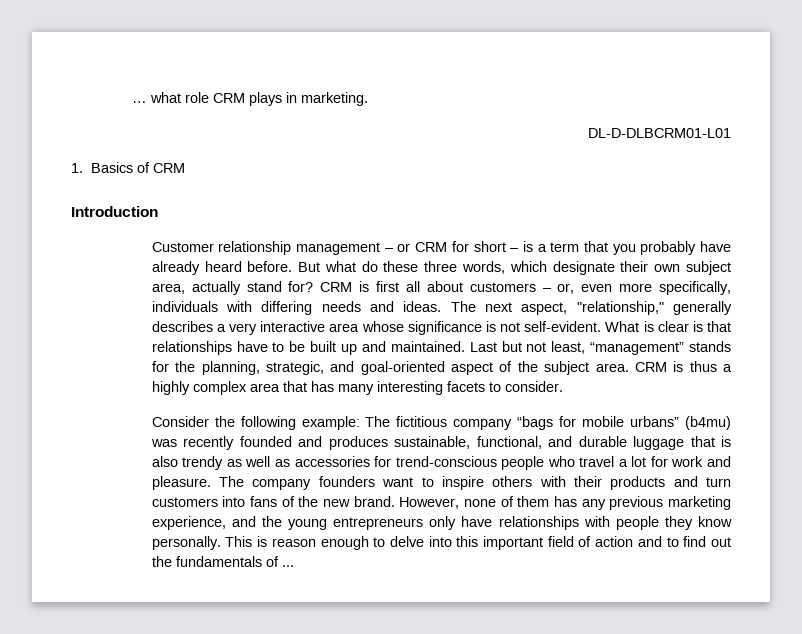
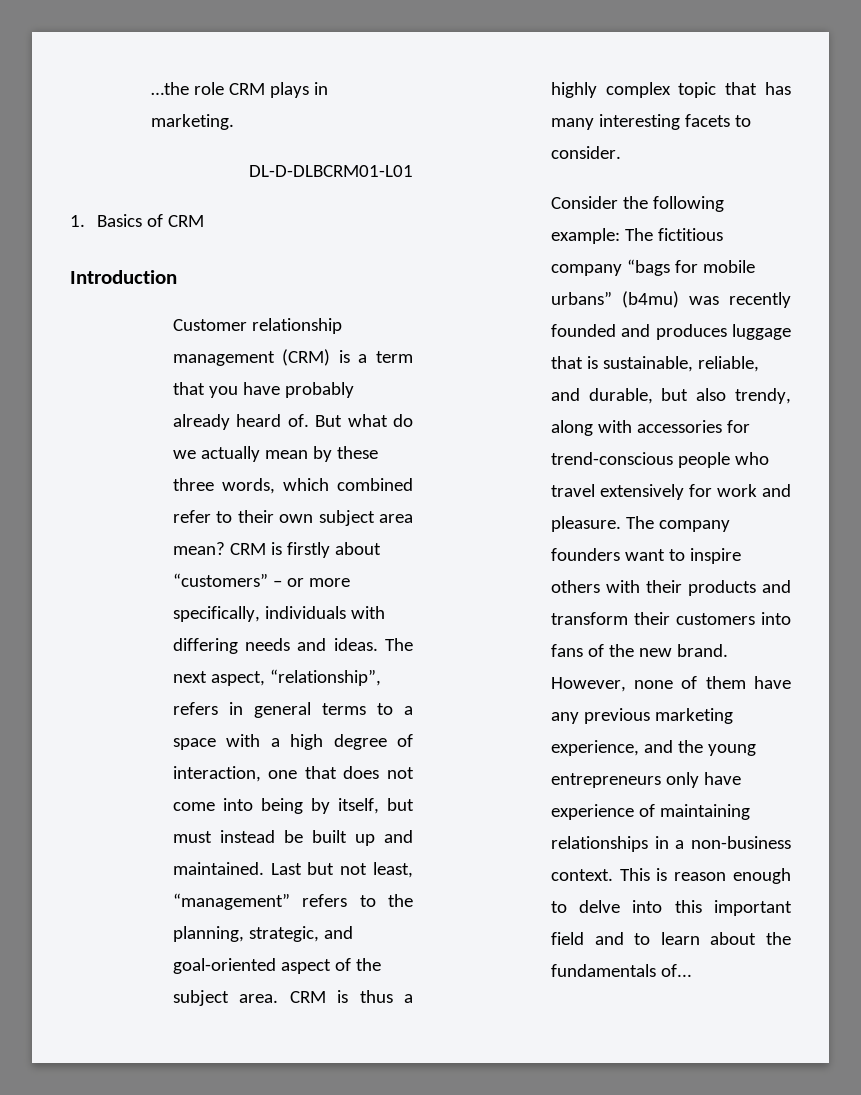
[131,92,181,103] … what -> [151,82,190,95] …the
[384,241,520,252] – or CRM for short – -> [282,349,331,366] (CRM)
[640,241,731,255] probably have -> [242,382,354,398] have probably
[247,261,293,272] before. -> [287,414,309,427] of.
[383,261,732,275] [151,281,613,295] these three words, which designate their own subject area, actually stand for? CRM is first all about customers – or, even -> [172,446,378,462] [172,478,413,494] [172,510,414,526] [172,542,381,558] [172,573,304,587] we actually mean by these three words, which combined refer to their own subject area mean? CRM is firstly about “customers” – or
[576,301,732,315] [151,321,731,335] [151,341,285,355] "relationship," generally describes a very interactive area whose significance is not self-evident. What is clear is that relationships have to -> [269,669,381,686] [172,702,413,718] [172,734,414,750] [172,766,415,782] [172,798,414,814] [172,830,275,843] “relationship”, refers in general terms to a space with a high degree of interaction, one that does not come into being by itself, but must instead
[689,341,731,352] [151,361,169,372] stands for -> [302,894,376,907] refers to
[249,383,280,392] area -> [678,82,717,98] topic
[394,436,732,450] [151,456,290,470] sustainable, functional, and durable luggage that is also trendy as well as -> [732,324,791,340] [550,356,759,372] [550,388,791,404] [550,420,632,436] luggage that is sustainable, reliable, and durable, but also trendy, along with
[618,456,647,467] a lot -> [599,484,684,500] extensively
[706,477,731,487] turn -> [550,612,670,625] transform their
[554,496,578,507] has -> [754,676,791,689] have
[498,516,733,530] [151,536,221,550] relationships with people they know personally. -> [550,804,750,820] [550,836,791,852] [550,869,613,881] experience of maintaining relationships in a non-business context.
[578,536,731,547] [151,556,294,567] of action and to find out the fundamentals of ... -> [594,932,791,945] [550,964,692,977] and to learn about the fundamentals of...

